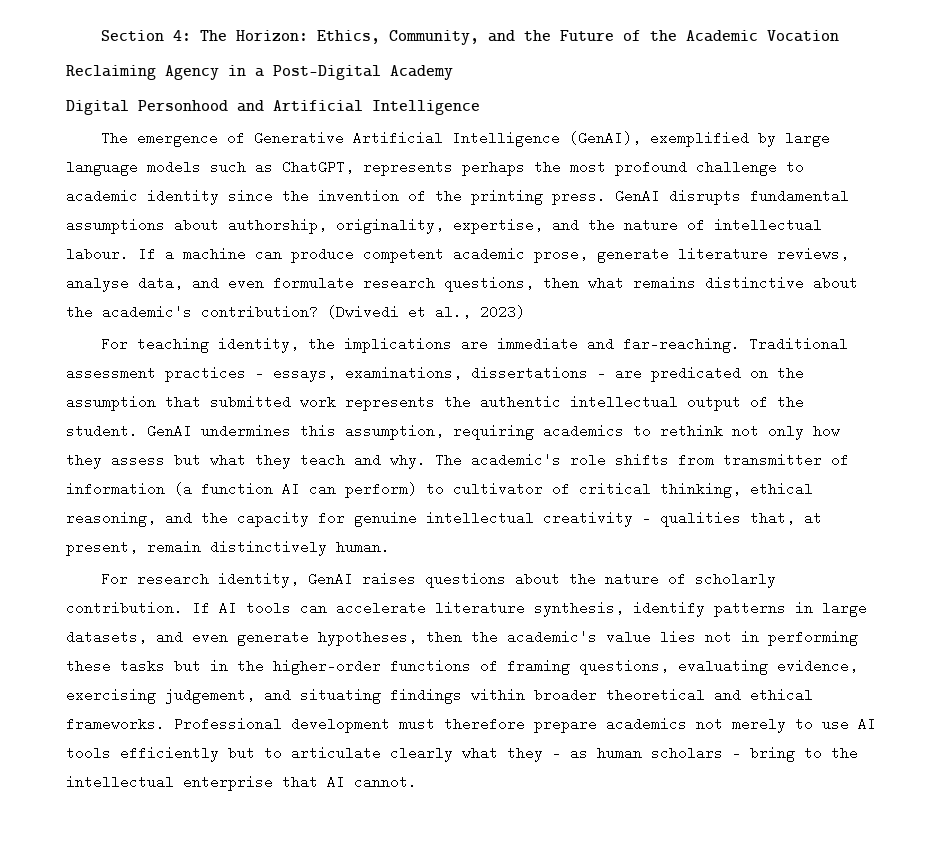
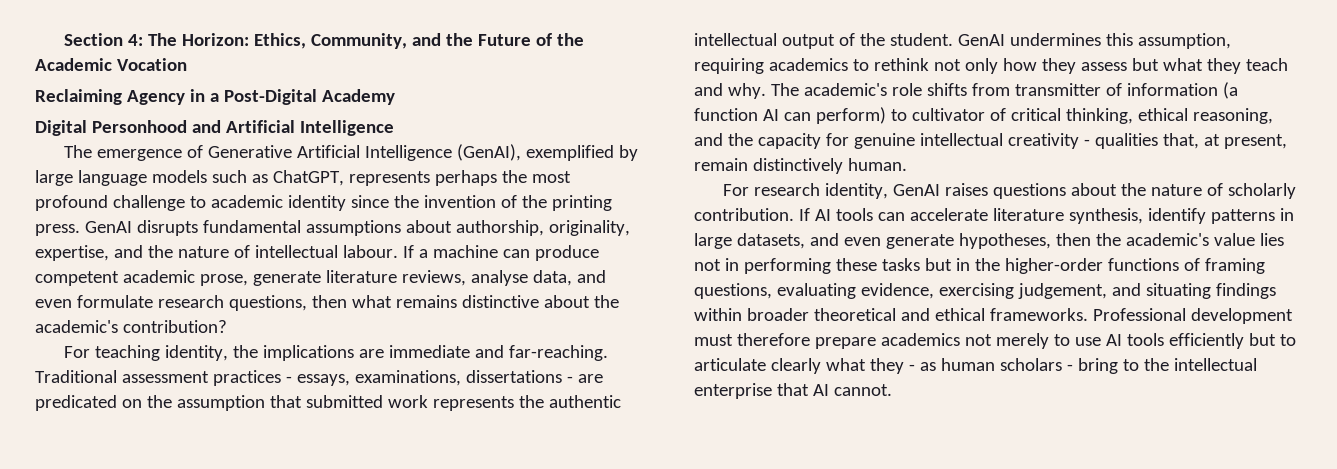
[327,305,525,319] (Dwivedi et al., 2023) -> (227, 326) none

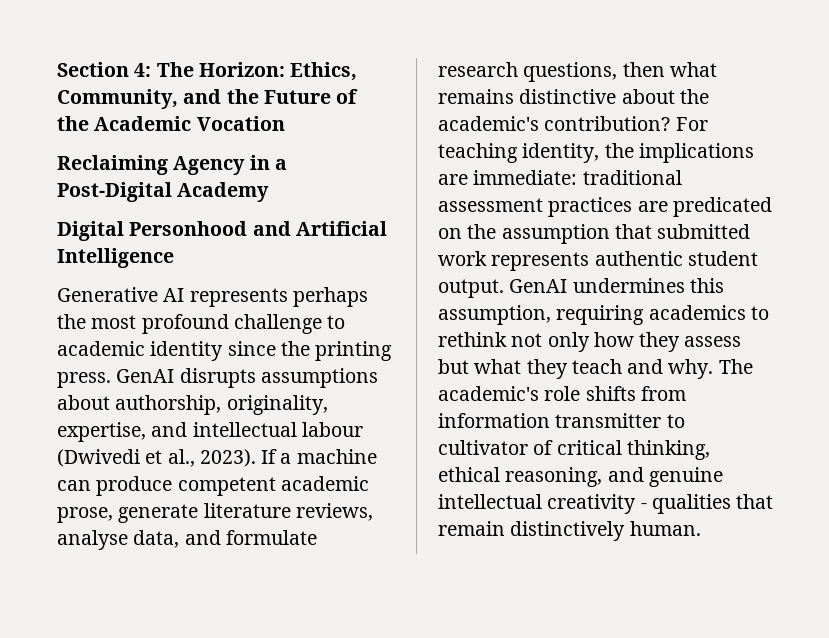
[64,144,639,161] [35,170,344,186] The emergence of Generative Artificial Intelligence (GenAI), exemplified by large language models such as ChatGPT, -> [57,287,185,302] Generative AI
[423,195,547,208] invention of the -> (310, 348) none
[202,220,301,233] fundamental -> (256, 378) none
[147,245,398,258] the nature of intellectual labour. -> [192,422,363,437] [57,449,256,467] intellectual labour (Dwivedi et al., 2023).
[35,299,72,308] even -> (221, 537) none
(227, 326) // -> (671, 123) none
[389,345,609,361] [35,370,573,386] immediate and far-reaching. Traditional assessment practices - essays, examinations, dissertations - -> [473,170,682,185] [438,197,633,217] immediate: traditional assessment practices
[518,395,621,408] [694,33,953,49] the authentic intellectual output of the student. -> [594,251,758,266] [438,279,504,298] authentic student output.
[1014,82,1238,99] [694,107,886,124] transmitter of information (a function AI can perform) -> [438,413,662,428] information transmitter
[727,133,849,149] the capacity for -> (644, 474) none
[1162,133,1287,149] that, at present, -> [736,494,774,509] that
[723,183,1297,199] [694,208,1294,224] [694,233,1284,249] [694,258,1265,274] [694,283,1276,299] [694,308,1293,324] [694,333,1296,349] [694,358,1257,374] [694,383,892,399] // For research identity, GenAI raises questions about the nature of scholarly contribution. If AI tools can accelerate literature synthesis, identify patterns in large datasets, and even generate hypotheses, then the academic's value lies not in performing these tasks but in the higher-order functions of framing questions, evaluating evidence, exercising judgement, and situating findings within broader theoretical and ethical frameworks. Professional development must therefore prepare academics not merely to use AI tools efficiently but to articulate clearly what they - as human scholars - bring to the intellectual enterprise that AI cannot. -> (701, 528) none

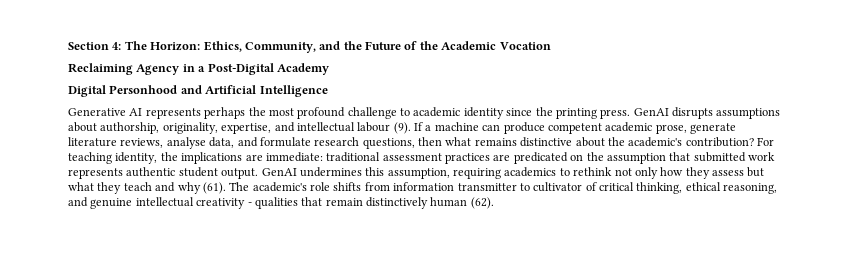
[57,449,256,467] (Dwivedi et al., 2023). -> [393,122,411,134] (9).
[668,359,714,379] why. -> [177,182,226,194] why (61).
[629,521,701,536] human. -> [430,197,494,209] human (62).

